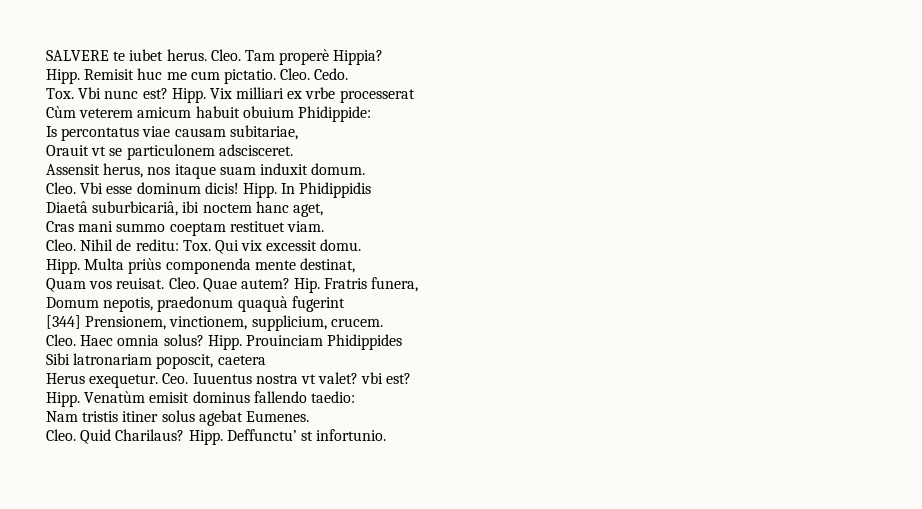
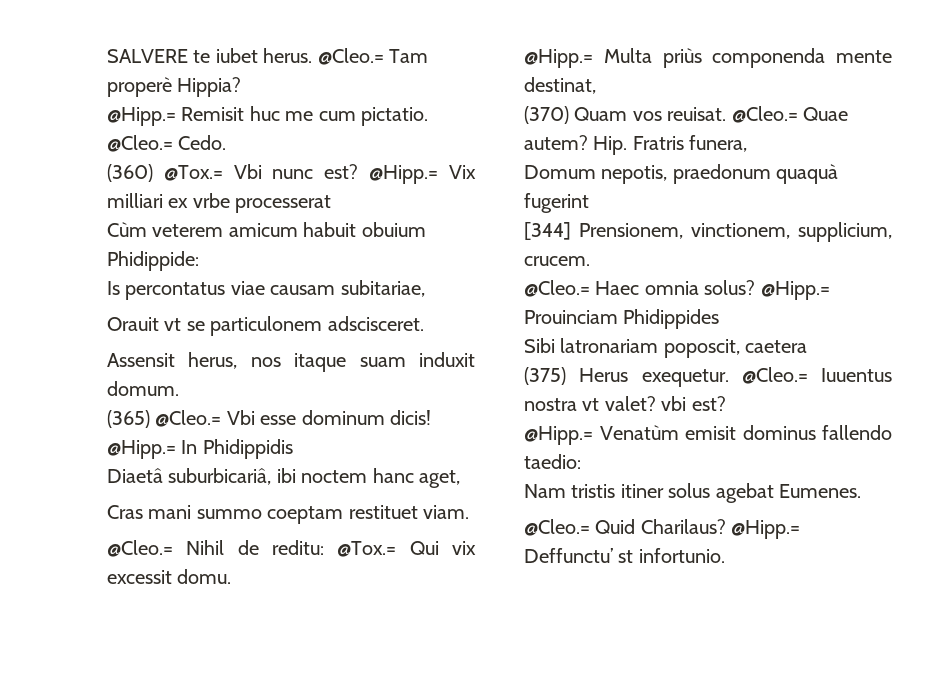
[210,49,241,61] Cleo. -> [317,48,384,65] @Cleo.=
[46,69,80,84] Hipp. -> [107,107,176,126] @Hipp.=
[280,68,311,80] Cleo. -> [107,135,173,152] @Cleo.=
[46,88,74,99] Tox. -> [107,164,223,182] (360) @Tox.=
[171,88,206,103] Hipp. -> [369,165,439,184] @Hipp.=
[46,182,76,194] Cleo. -> [107,410,222,428] (365) @Cleo.=
[242,183,277,198] Hipp. -> [107,440,176,459] @Hipp.=
[46,239,76,251] Cleo. -> [107,540,173,557] @Cleo.=
[182,240,211,251] Tox. -> [337,541,397,557] @Tox.=
[46,259,80,274] Hipp. -> [524,49,593,68] @Hipp.=
(355, 265) none -> [524,106,569,124] (370)
[168,277,199,289] Cleo. -> [731,106,798,123] @Cleo.=
[46,334,76,346] Cleo. -> [524,280,590,297] @Cleo.=
[207,335,242,350] Hipp. -> [760,281,830,300] @Hipp.=
(266, 360) none -> [524,367,566,385] (375)
[162,373,189,384] Ceo. -> [741,367,808,384] @Cleo.=
[46,392,80,407] Hipp. -> [524,426,593,445] @Hipp.=
[46,429,76,441] Cleo. -> [524,519,590,536] @Cleo.=
[188,430,223,445] Hipp. -> [731,520,801,539] @Hipp.=

